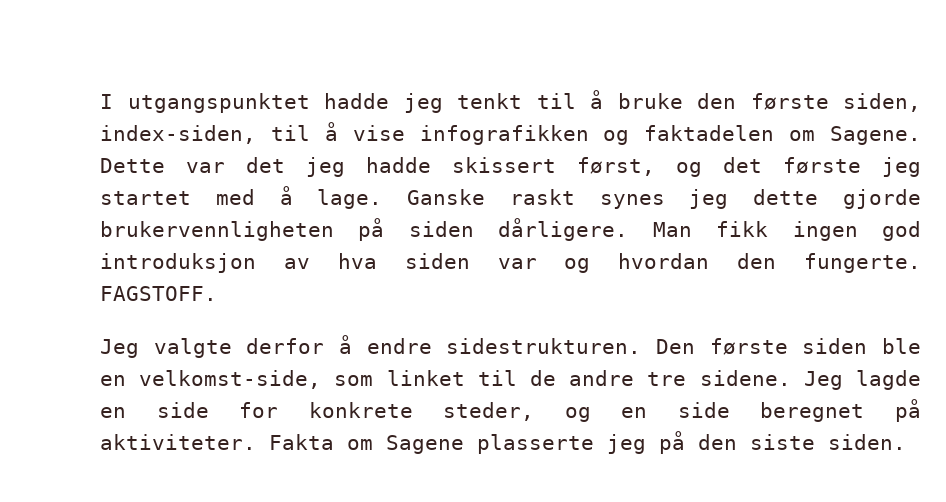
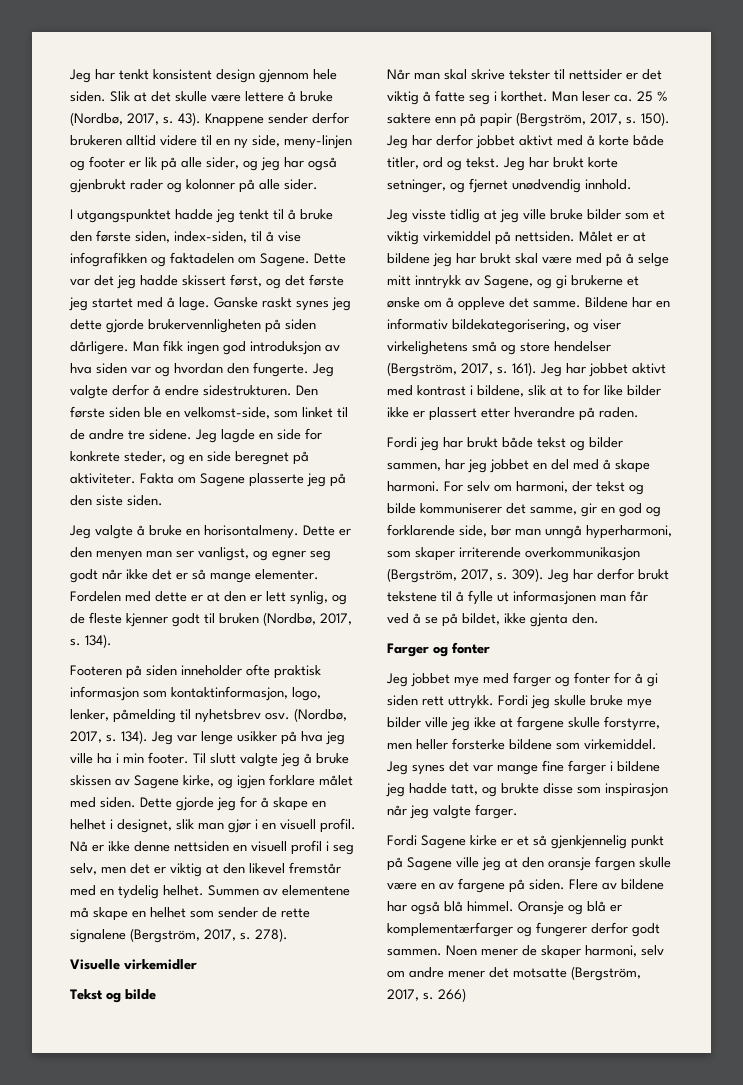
(100, 101) none -> [69,69,337,83] [70,91,333,102] [70,112,349,127] [70,135,352,149] [70,156,337,171] [70,179,318,193] Jeg har tenkt konsistent design gjennom hele siden. Slik at det skulle være lettere å bruke (Nordbø, 2017, s. 43). Knappene sender derfor brukeren alltid videre til en ny side, meny-linjen og footer er lik på alle sider, og jeg har også gjenbrukt rader og kolonner på alle sider. //
[100,286,217,301] FAGSTOFF. // -> (309, 369) none
(906, 442) none -> [69,525,351,539] [70,547,331,561] [70,569,319,583] [70,591,347,605] [70,612,352,627] [70,634,112,648] [70,664,321,679] [70,686,321,701] [70,708,347,723] [70,730,345,745] [70,752,349,767] [70,774,353,789] [70,796,326,811] [70,818,356,833] [70,840,354,855] [70,862,341,877] [70,885,350,899] [70,907,310,921] [70,928,288,943] [70,959,197,970] [70,989,156,1003] [387,69,662,80] [387,90,668,105] [387,112,670,127] [386,134,664,149] [387,157,618,171] [387,178,632,193] [386,209,665,223] [387,231,646,245] [387,253,669,267] [387,275,639,289] [387,297,670,311] [387,318,621,333] [387,341,611,355] [387,362,666,377] [387,384,661,397] [387,407,639,421] [387,437,623,451] [387,459,650,473] [387,481,644,495] [387,503,661,517] [387,524,672,539] [387,547,640,561] [387,568,669,583] [387,590,648,605] [387,613,599,627] [387,642,490,657] [386,672,658,687] [387,695,652,709] [387,716,660,731] [387,738,657,750] [386,760,660,775] [386,783,668,797] [387,804,518,819] [387,835,664,849] [387,856,671,871] [387,878,664,893] [387,901,622,915] [387,922,660,937] [387,945,664,959] [387,966,641,981] [387,988,466,1002] // Jeg valgte å bruke en horisontalmeny. Dette er den menyen man ser vanligst, og egner seg godt når ikke det er så mange elementer. Fordelen med dette er at den er lett synlig, og de fleste kjenner godt til bruken (Nordbø, 2017, s. 134). // Footeren på siden inneholder ofte praktisk informasjon som kontaktinformasjon, logo, lenker, påmelding til nyhetsbrev osv. (Nordbø, 2017, s. 134). Jeg var lenge usikker på hva jeg ville ha i min footer. Til slutt valgte jeg å bruke skissen av Sagene kirke, og igjen forklare målet med siden. Dette gjorde jeg for å skape en helhet i designet, slik man gjør i en visuell profil. Nå er ikke denne nettsiden en visuell profil i seg selv, men det er viktig at den likevel fremstår med en tydelig helhet. Summen av elementene må skape en helhet som sender de rette signalene (Bergström, 2017, s. 278). // Visuelle virkemidler // Tekst og bilde // Når man skal skrive tekster til nettsider er det viktig å fatte seg i korthet. Man leser ca. 25 % saktere enn på papir (Bergström, 2017, s. 150). Jeg har derfor jobbet aktivt med å korte både titler, ord og tekst. Jeg har brukt korte setninger, og fjernet unødvendig innhold. // Jeg visste tidlig at jeg ville bruke bilder som et viktig virkemiddel på nettsiden. Målet er at bildene jeg har brukt skal være med på å selge mitt inntrykk av Sagene, og gi brukerne et ønske om å oppleve det samme. Bildene har en informativ bildekategorisering, og viser virkelighetens små og store hendelser (Bergström, 2017, s. 161). Jeg har jobbet aktivt med kontrast i bildene, slik at to for like bilder ikke er plassert etter hverandre på raden. // Fordi jeg har brukt både tekst og bilder sammen, har jeg jobbet en del med å skape harmoni. For selv om harmoni, der tekst og bilde kommuniserer det samme, gir en god og forklarende side, bør man unngå hyperharmoni, som skaper irriterende overkommunikasjon (Bergström, 2017, s. 309). Jeg har derfor brukt tekstene til å fylle ut informasjonen man får ved å se på bildet, ikke gjenta den. // Farger og fonter // Jeg jobbet mye med farger og fonter for å gi siden rett uttrykk. Fordi jeg skulle bruke mye bilder ville jeg ikke at fargene skulle forstyrre, men heller forsterke bildene som virkemiddel. Jeg synes det var mange fine farger i bildene jeg hadde tatt, og brukte disse som inspirasjon når jeg valgte farger. // Fordi Sagene kirke er et så gjenkjennelig punkt på Sagene ville jeg at den oransje fargen skulle være en av fargene på siden. Flere av bildene har også blå himmel. Oransje og blå er komplementærfarger og fungerer derfor godt sammen. Noen mener de skaper harmoni, selv om andre mener det motsatte (Bergström, 2017, s. 266)

